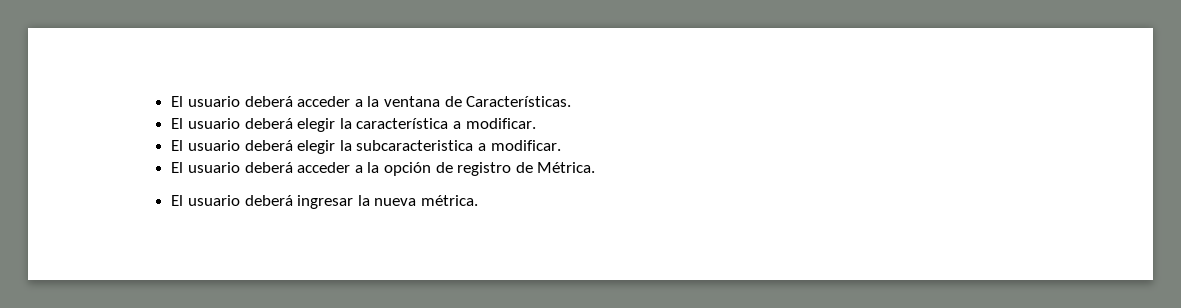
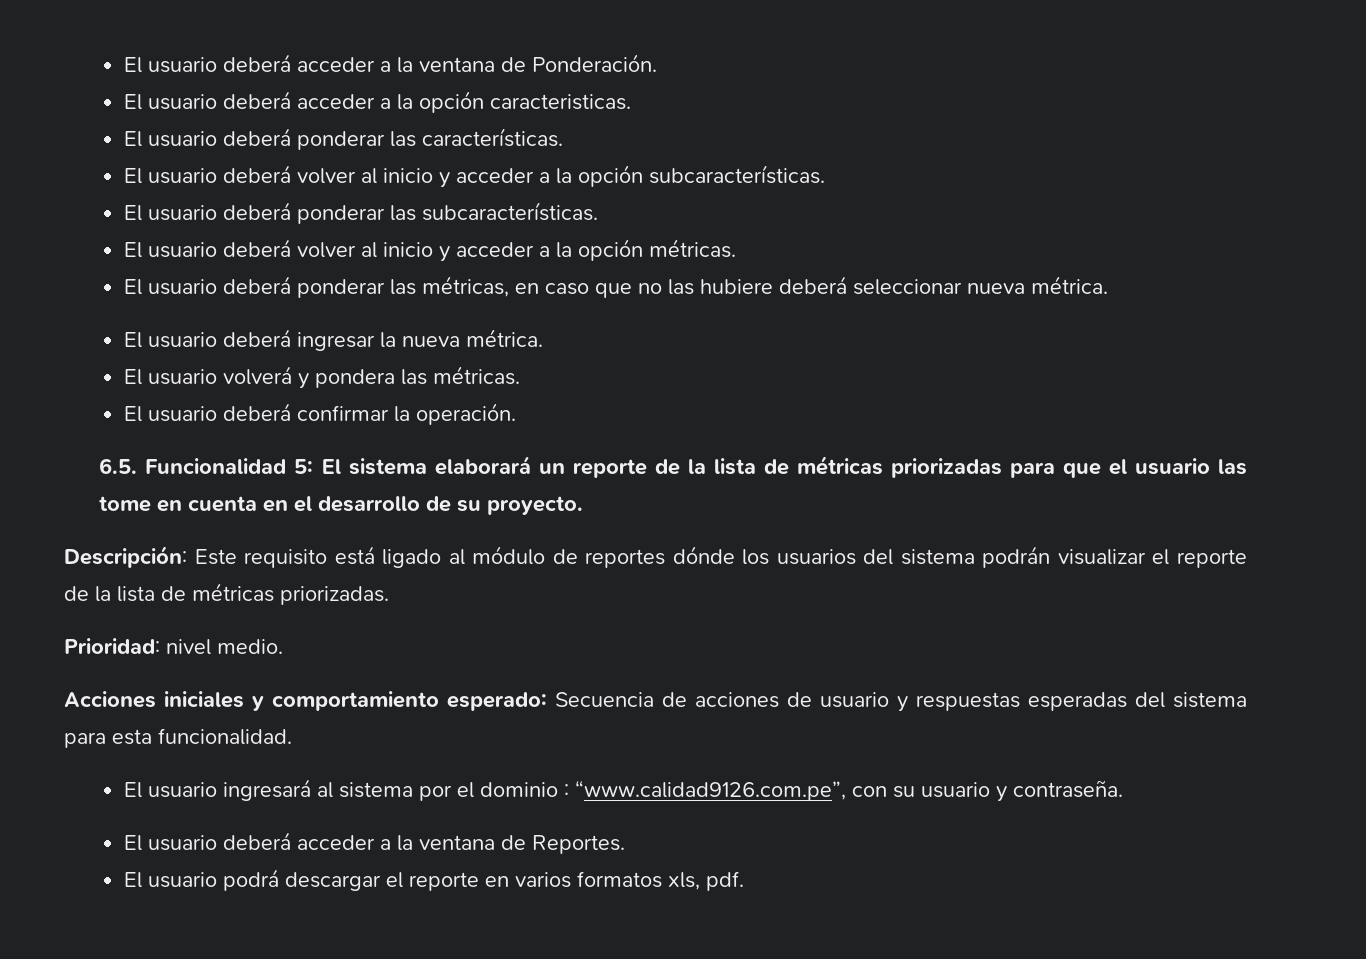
[171,96,572,107] [171,118,536,132] [171,140,561,154] El usuario deberá acceder a la ventana de Características. // El usuario deberá elegir la característica a modificar. // El usuario deberá elegir la subcaracteristica a modificar. -> [123,54,657,73] El usuario deberá acceder a la ventana de Ponderación.
[435,162,596,176] de registro de Métrica. -> [489,94,631,110] [123,128,563,150] [123,165,825,188] [123,202,598,224] [123,239,736,262] [123,276,1108,298] caracteristicas. // El usuario deberá ponderar las características. // El usuario deberá volver al inicio y acceder a la opción subcaracterísticas. // El usuario deberá ponderar las subcaracterísticas. // El usuario deberá volver al inicio y acceder a la opción métricas. // El usuario deberá ponderar las métricas, en caso que no las hubiere deberá seleccionar nueva métrica.
(479, 200) none -> [123,366,520,389] [123,403,516,425] [99,456,1248,478] [99,496,584,515] [64,546,1247,568] [64,583,389,605] [64,638,283,655] [64,691,1247,712] [64,728,292,748] [123,779,1123,802] [123,832,625,854] [123,869,744,891] // El usuario volverá y pondera las métricas. // El usuario deberá confirmar la operación. // 6.5. Funcionalidad 5: El sistema elaborará un reporte de la lista de métricas priorizadas para que el usuario las tome en cuenta en el desarrollo de su proyecto. // Descripción: Este requisito está ligado al módulo de reportes dónde los usuarios del sistema podrán visualizar el reporte de la lista de métricas priorizadas. // Prioridad: nivel medio. // Acciones iniciales y comportamiento esperado: Secuencia de acciones de usuario y respuestas esperadas del sistema para esta funcionalidad. // El usuario ingresará al sistema por el dominio : “www.calidad9126.com.pe”, con su usuario y contraseña. // El usuario deberá acceder a la ventana de Reportes. // El usuario podrá descargar el reporte en varios formatos xls, pdf.

